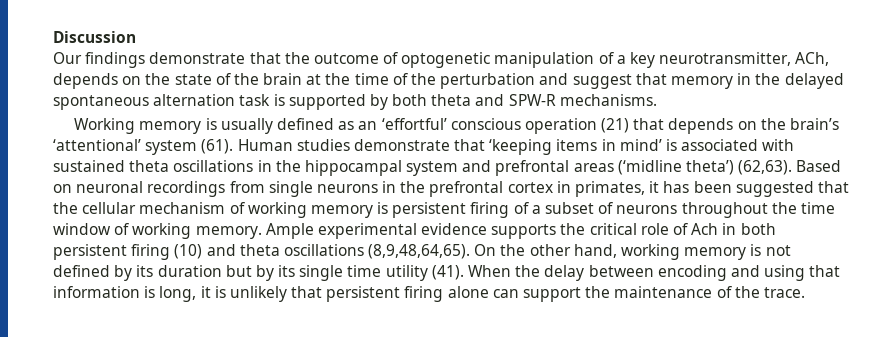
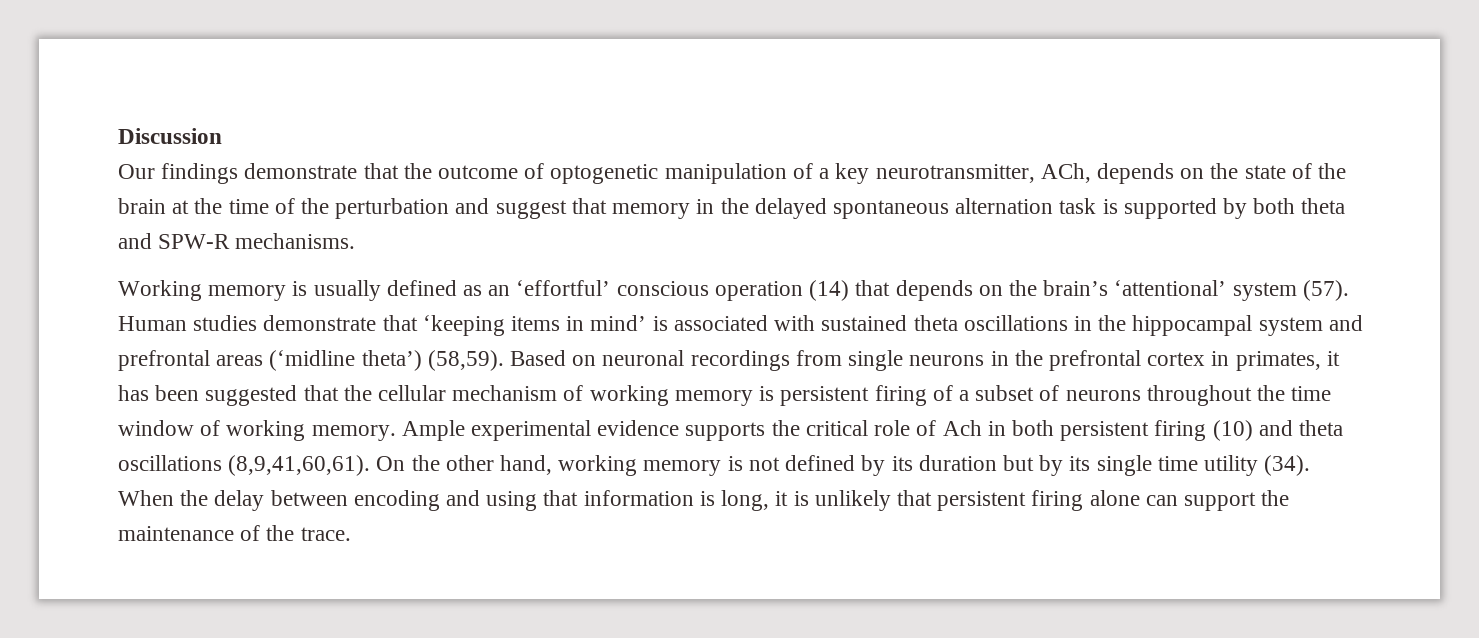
[601,118,630,133] (21) -> [809,280,850,301] (14)
[201,139,234,154] (61). -> [1302,280,1349,301] (57).
[738,160,793,175] (62,63). -> [427,350,504,371] (58,59).
[368,244,471,259] (8,9,48,64,65). -> [228,455,371,476] (8,9,41,60,61).
[431,265,464,280] (41). -> [1264,455,1311,476] (34).

